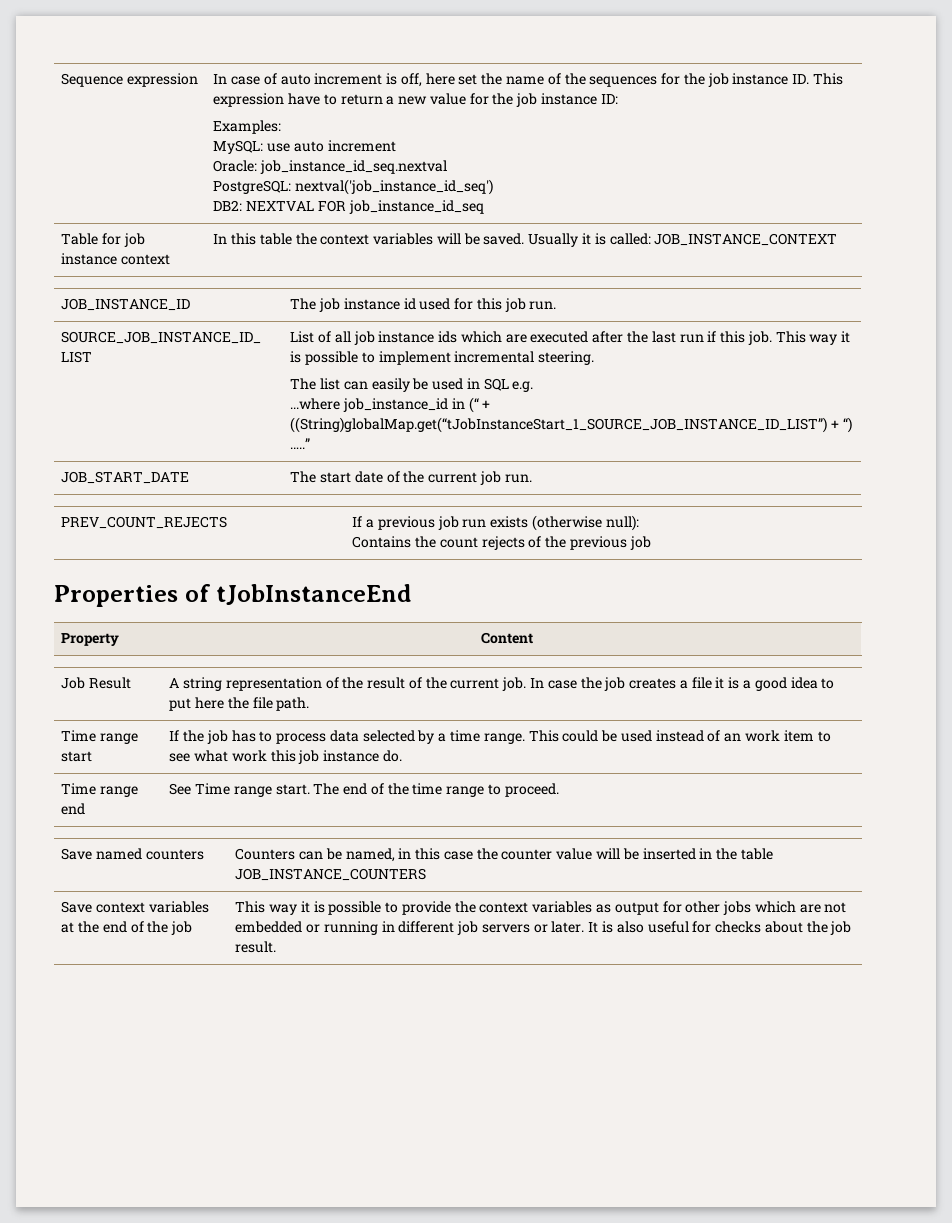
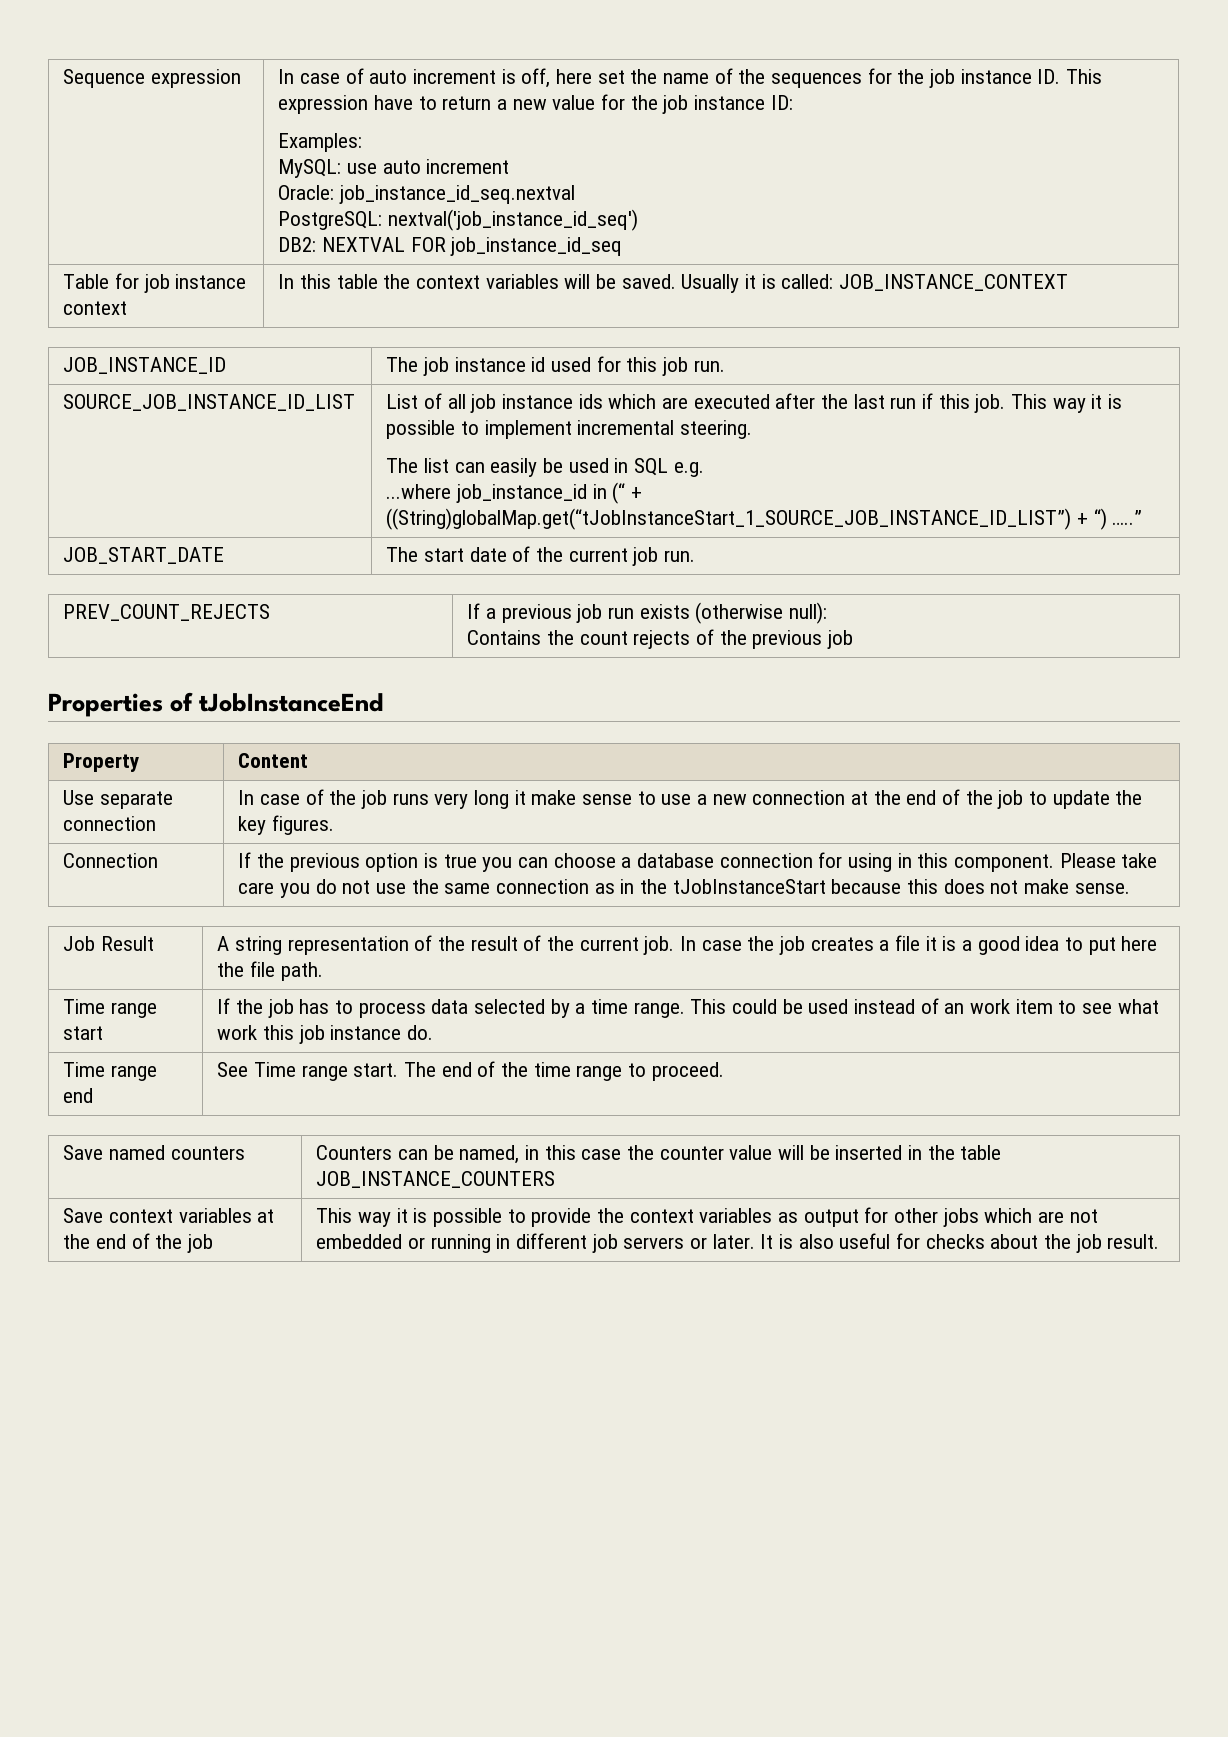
(534, 638) none -> [63,790,173,809] [63,816,157,831] [238,789,1143,809] [238,815,334,835] [63,853,159,868] [238,852,1158,872] [238,879,1130,898] // Use separate connection | In case of the job runs very long it make sense to use a new connection at the end of the job to update the key figures. // Connection | If the previous option is true you can choose a database connection for using in this component. Please take care you do not use the same connection as in the tJobInstanceStart because this does not make sense.

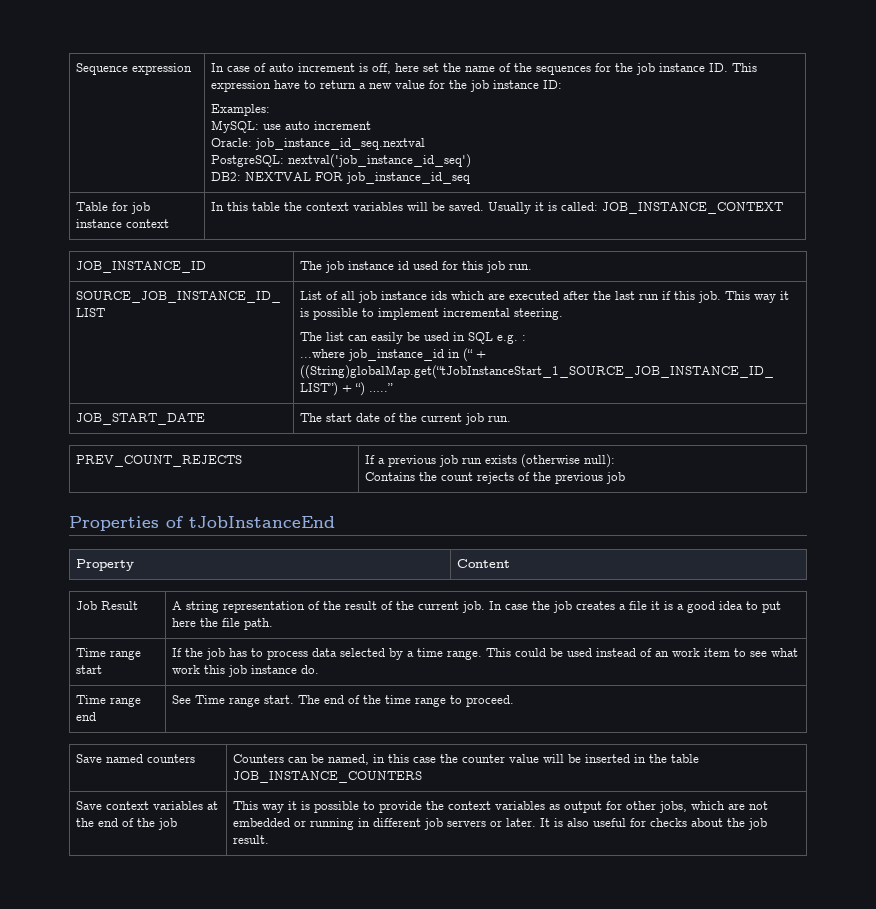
(704, 469) none -> [521,335,526,341] :
[63,790,173,809] [63,816,157,831] [238,789,1143,809] [238,815,334,835] [63,853,159,868] [238,852,1158,872] [238,879,1130,898] // Use separate connection | In case of the job runs very long it make sense to use a new connection at the end of the job to update the key figures. // Connection | If the previous option is true you can choose a database connection for using in this component. Please take care you do not use the same connection as in the tJobInstanceStart because this does not make sense. -> (510, 563) none
[942,1208,979,1227] jobs -> [658,801,687,813] jobs,

